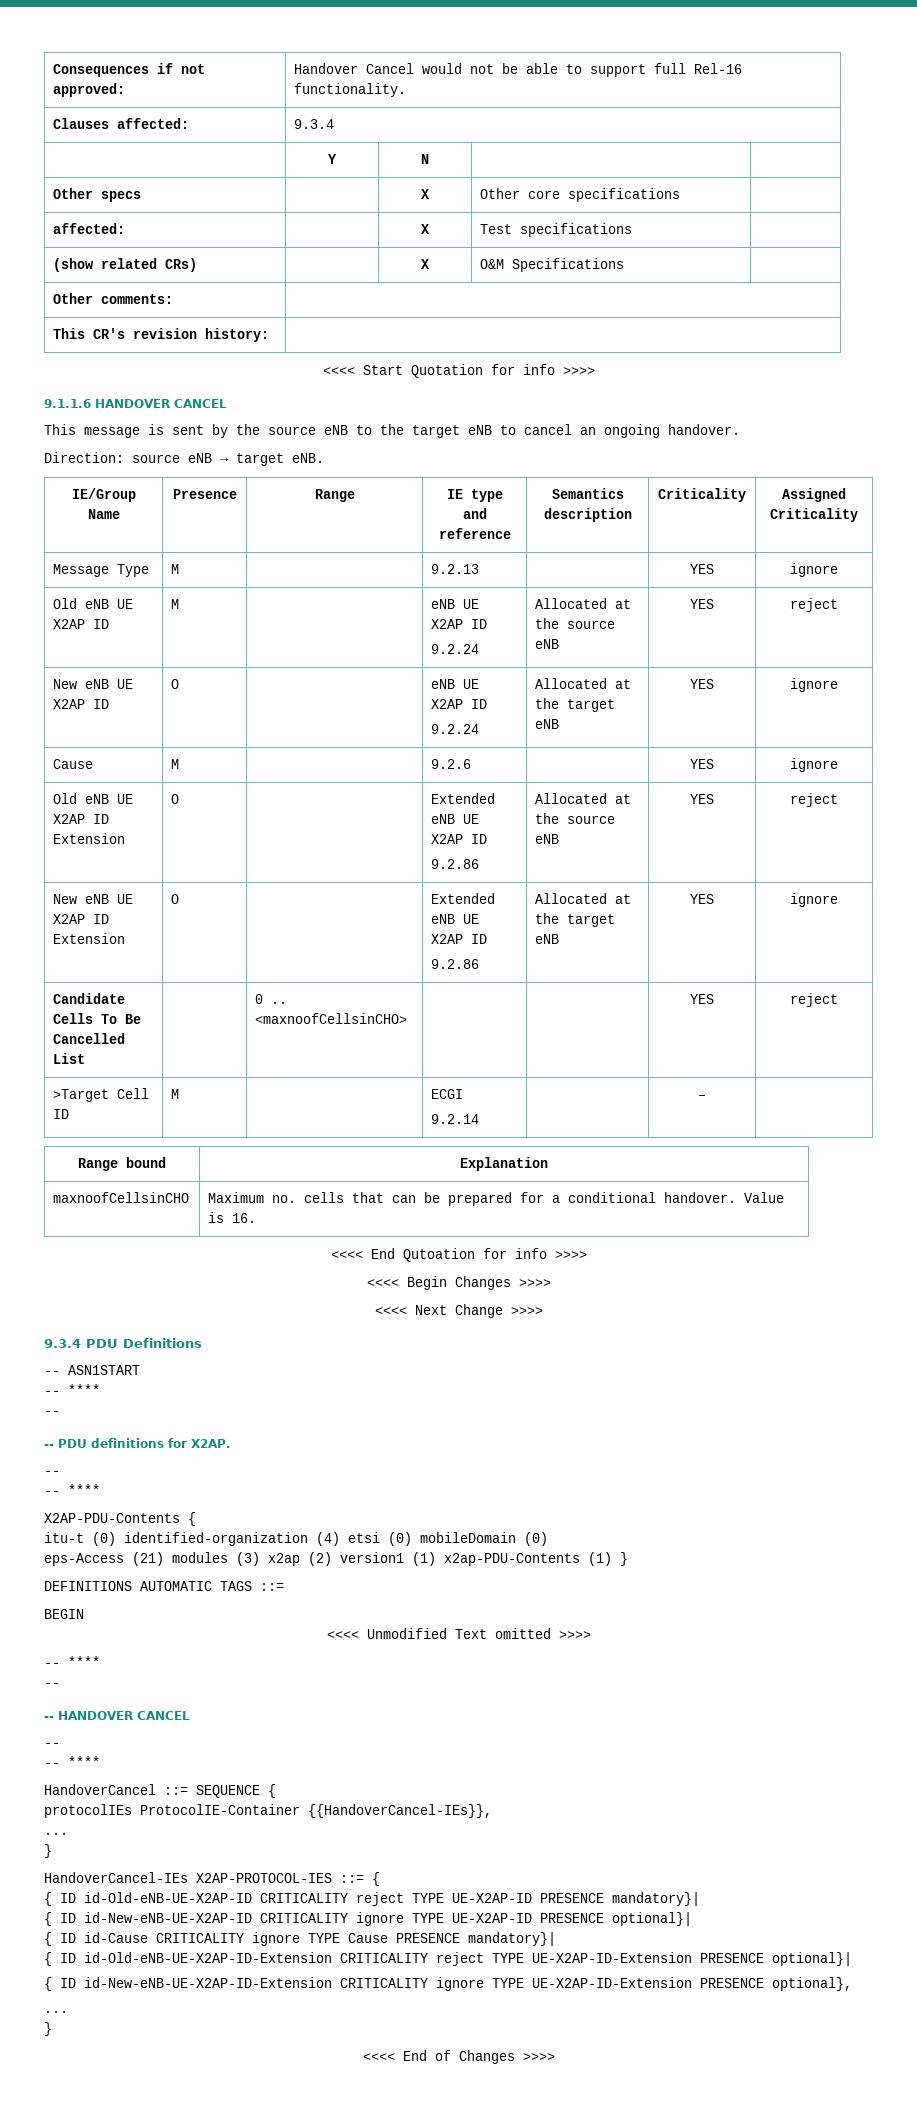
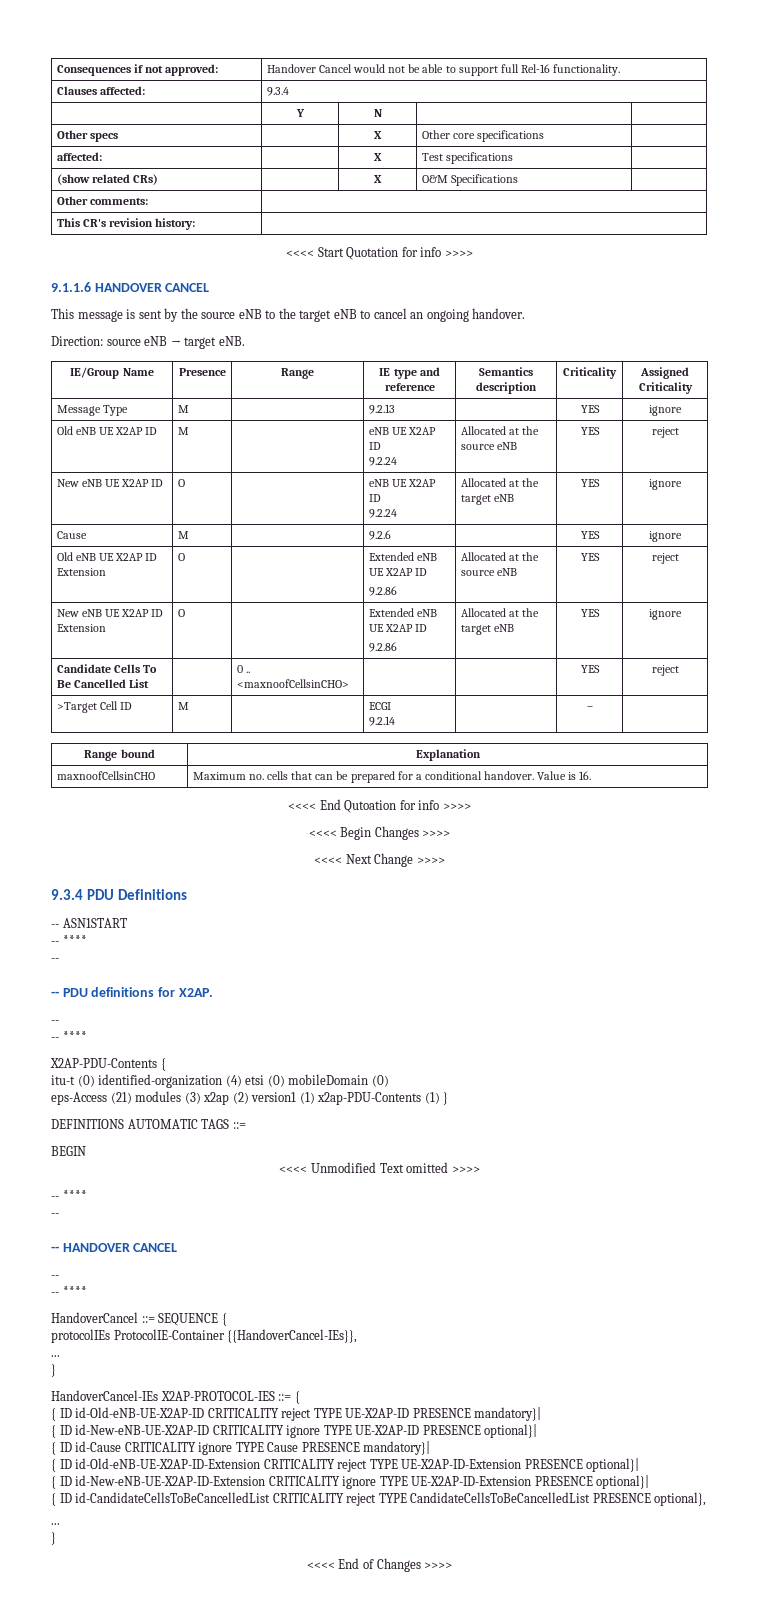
(764, 1983) none -> [596,1475,650,1489] [51,1492,651,1506] optional}| // { ID id-CandidateCellsToBeCancelledList CRITICALITY reject TYPE CandidateCellsToBeCancelledList PRESENCE

